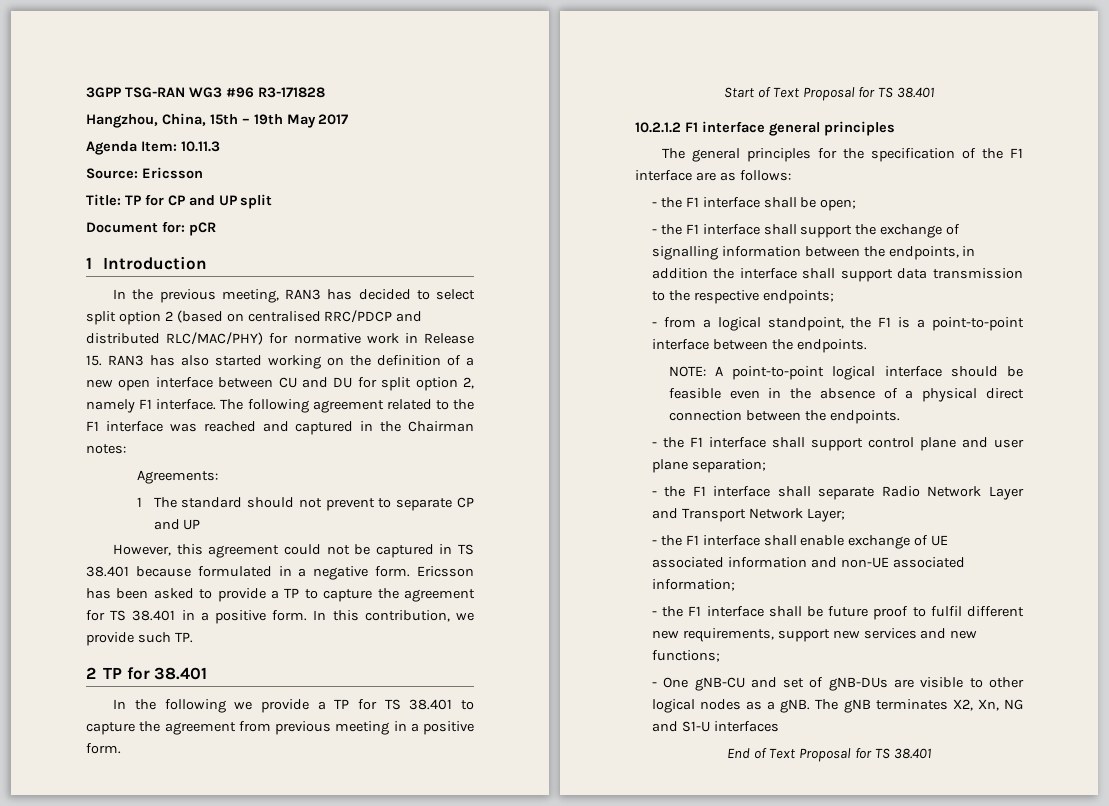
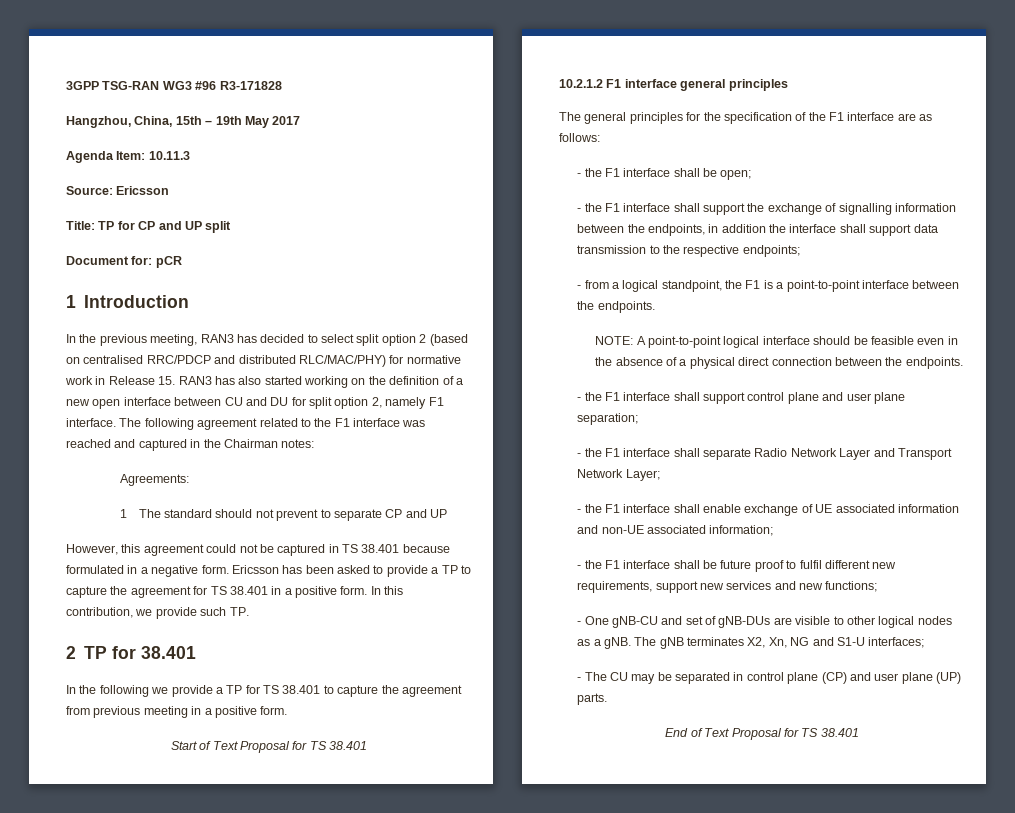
[713,721,779,732] interfaces -> [868,637,925,648] [577,672,962,684] [577,693,608,705] interfaces; // - The CU may be separated in control plane (CP) and user plane (UP) parts.

